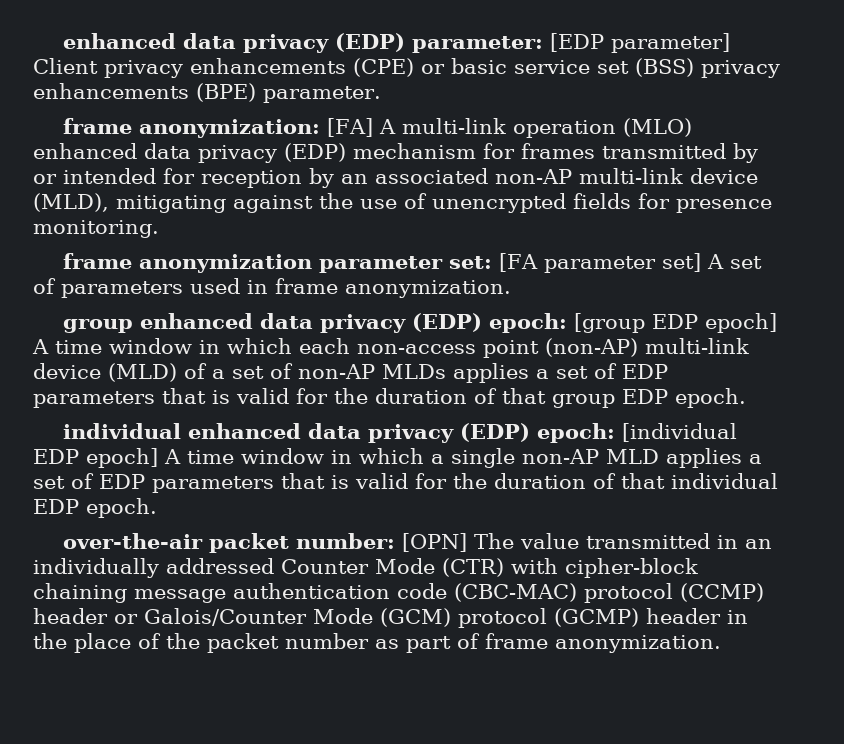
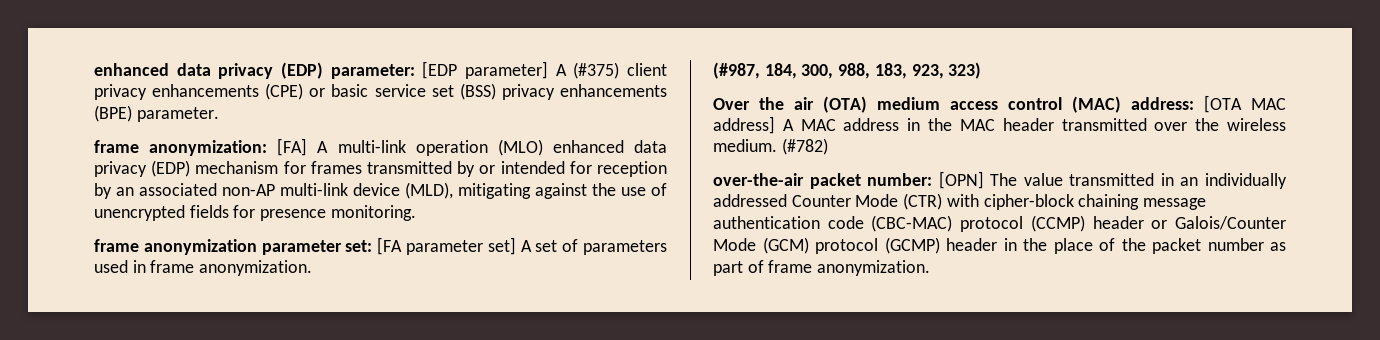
[33,58,98,74] Client -> [555,62,667,79] A (#375) client
[62,313,777,333] [32,338,749,358] [33,363,668,383] [33,388,746,408] [62,423,737,443] [33,448,762,468] [33,473,778,493] [33,498,157,518] group enhanced data privacy (EDP) epoch: [group EDP epoch] A time window in which each non-access point (non-AP) multi-link device (MLD) of a set of non-AP MLDs applies a set of EDP parameters that is valid for the duration of that group EDP epoch. // individual enhanced data privacy (EDP) epoch: [individual EDP epoch] A time window in which a single non-AP MLD applies a set of EDP parameters that is valid for the duration of that individual EDP epoch. -> [713,62,982,79] [713,95,1286,113] [713,116,1286,134] [713,138,828,155] (#987, 184, 300, 988, 183, 923, 323) // Over the air (OTA) medium access control (MAC) address: [OTA MAC address] A MAC address in the MAC header transmitted over the wireless medium. (#782)

